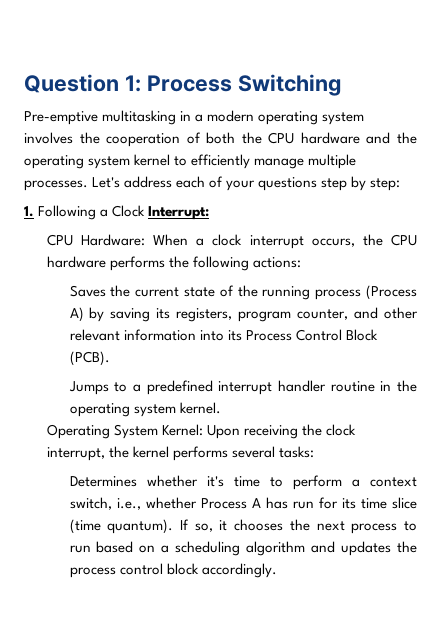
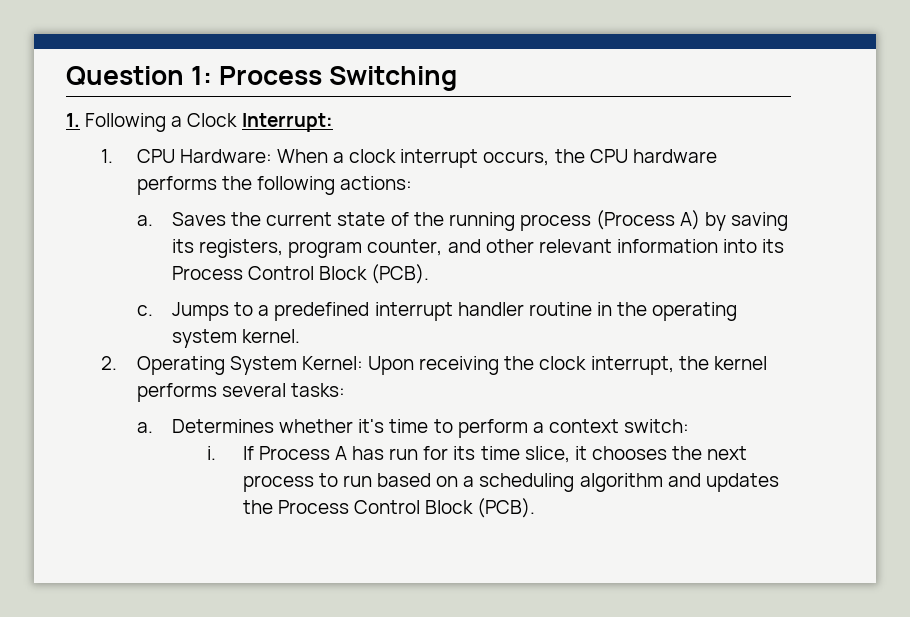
[24,110,365,125] [24,132,417,147] [24,154,357,169] [24,176,401,191] // Pre-emptive multitasking in a modern operating system involves the cooperation of both the CPU hardware and the operating system kernel to efficiently manage multiple processes. Let's address each of your questions step by step: -> (458, 78) none
(210, 213) none -> [101,149,114,163] 1.
(301, 262) none -> [136,215,153,226] a.
(110, 358) none -> [136,305,153,316] c.
(221, 408) none -> [101,356,118,370] 2.
(315, 452) none -> [136,422,153,433] a.
[69,497,197,510] switch, i.e., whether -> [624,419,690,433] [207,446,254,460] switch: // i. If
[392,497,418,509] [69,519,213,534] slice (time quantum). If so, -> [524,446,570,463] slice,
[69,563,277,578] process control block accordingly. -> [277,498,536,518] Process Control Block (PCB).

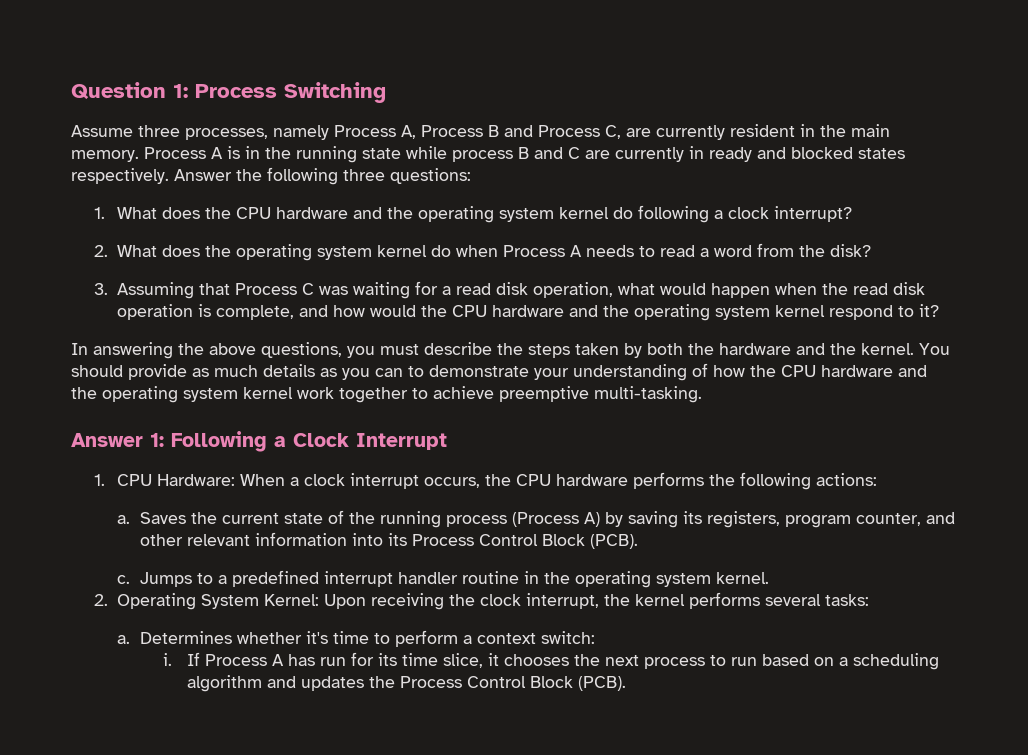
[66,113,80,127] 1. -> [71,124,890,140] [71,146,905,163] [71,167,471,185] [94,205,853,223] [94,243,872,261] [94,281,926,299] [117,304,940,321] [71,342,950,359] [71,363,927,381] [71,386,702,403] [71,433,164,447] Assume three processes, namely Process A, Process B and Process C, are currently resident in the main memory. Process A is in the running state while process B and C are currently in ready and blocked states respectively. Answer the following three questions: // 1. What does the CPU hardware and the operating system kernel do following a clock interrupt? // 2. What does the operating system kernel do when Process A needs to read a word from the disk? // 3. Assuming that Process C was waiting for a read disk operation, what would happen when the read disk operation is complete, and how would the CPU hardware and the operating system kernel respond to it? // In answering the above questions, you must describe the steps taken by both the hardware and the kernel. You should provide as much details as you can to demonstrate your understanding of how the CPU hardware and the operating system kernel work together to achieve preemptive multi-tasking. // Answer 1:
[241,113,333,132] Interrupt: -> [356,433,447,450] Interrupt

